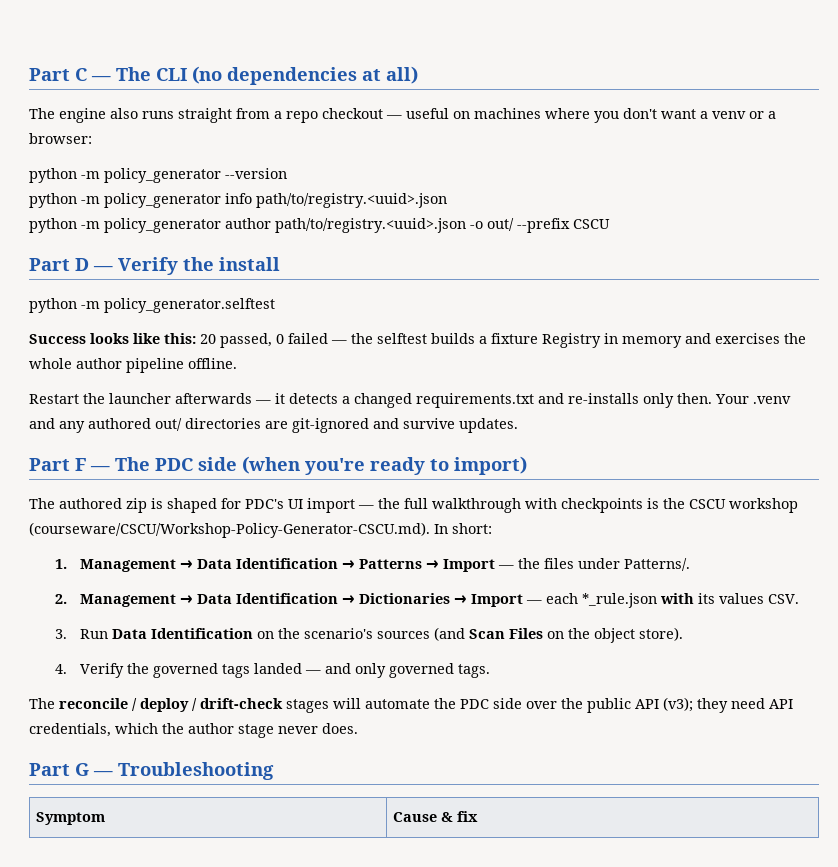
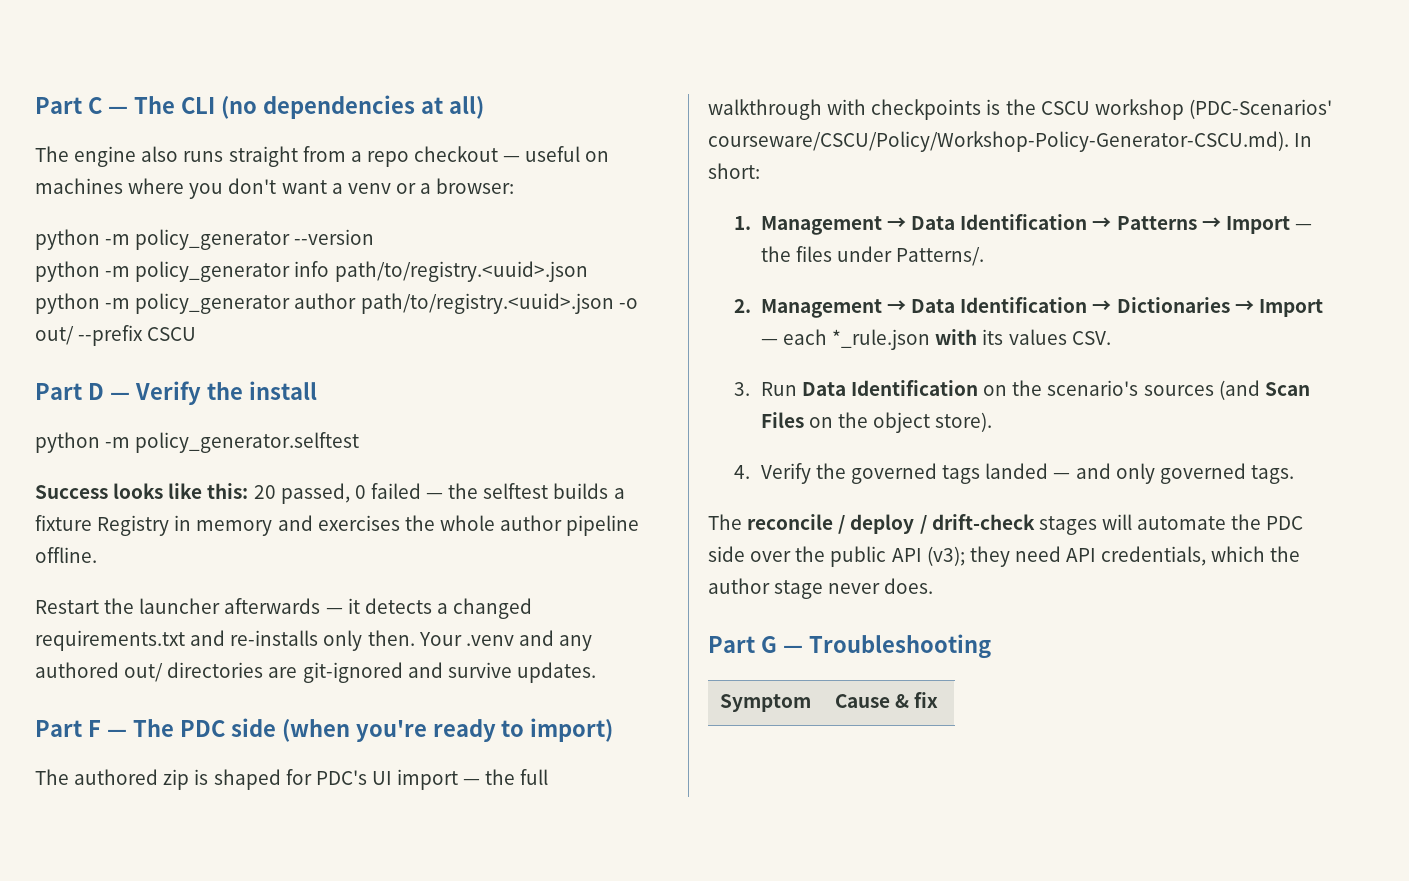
[29,522,430,538] (courseware/CSCU/Workshop-Policy-Generator-CSCU.md). -> [1188,99,1332,119] [708,131,1289,152] (PDC-Scenarios' courseware/CSCU/Policy/Workshop-Policy-Generator-CSCU.md).

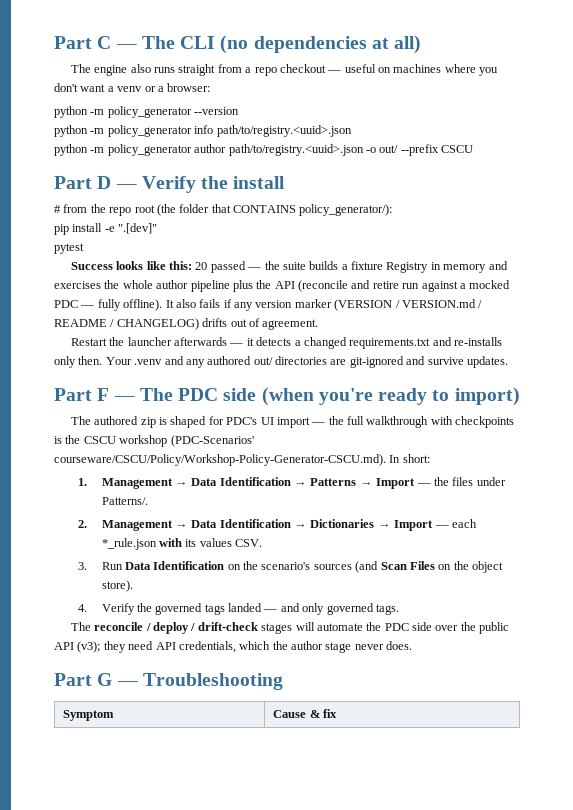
[35,432,360,453] python -m policy_generator.selftest -> [54,204,393,216] [54,223,158,235] [54,243,84,254] # from the repo root (the folder that CONTAINS policy_generator/): // pip install -e ".[dev]" // pytest
[280,483,549,504] passed, 0 failed — the selftest -> [210,261,306,273] passed — the suite
[35,547,97,563] offline. -> [232,280,511,292] [54,299,483,311] [54,318,319,330] plus the API (reconcile and retire run against a mocked PDC — fully offline). It also fails if any version marker (VERSION / VERSION.md / README / CHANGELOG) drifts out of agreement.

